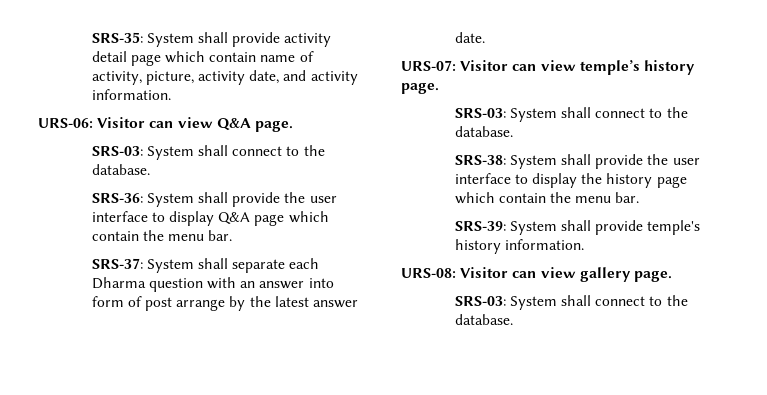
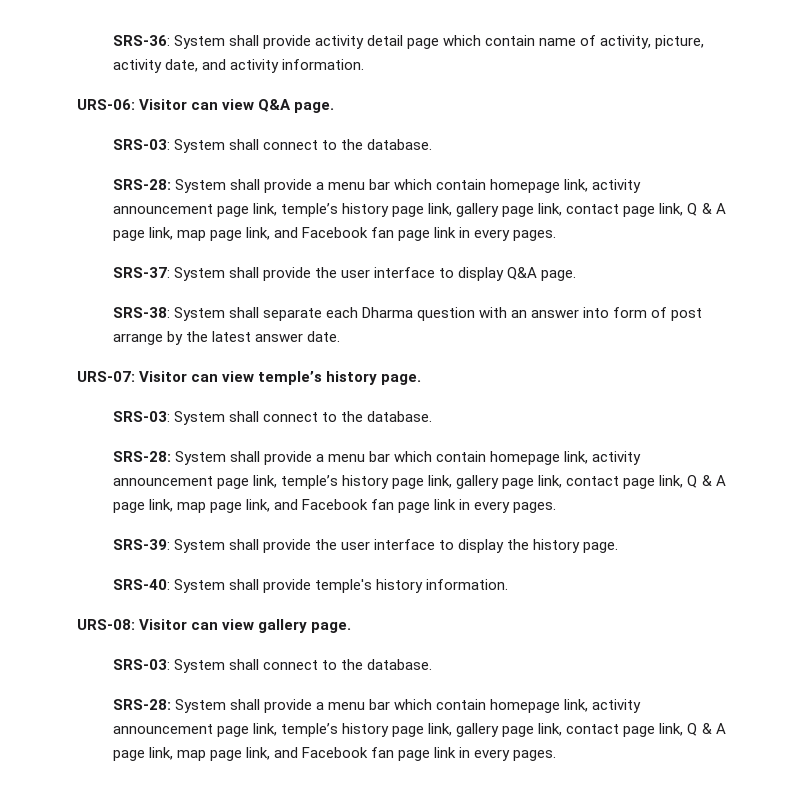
[91,32,143,43] SRS-35: -> [112,35,170,46] SRS-36:
[91,193,143,203] SRS-36: -> [112,179,642,193] [112,203,726,217] [112,227,557,241] [112,267,170,278] SRS-28: System shall provide a menu bar which contain homepage link, activity announcement page link, temple’s history page link, gallery page link, contact page link, Q & A page link, map page link, and Facebook fan page link in every pages. // SRS-37:
[254,211,329,226] [91,230,233,241] [91,258,143,269] page which contain the menu bar. // SRS-37: -> [541,270,577,281] [112,307,170,318] page. // SRS-38:
[454,155,506,165] SRS-38: -> [112,451,642,465] [112,475,726,489] [112,499,557,513] [112,539,170,550] SRS-28: System shall provide a menu bar which contain homepage link, activity announcement page link, temple’s history page link, gallery page link, contact page link, Q & A page link, map page link, and Facebook fan page link in every pages. // SRS-39:
[656,176,687,188] [454,192,640,204] [454,221,506,231] page which contain the menu bar. // SRS-39: -> [583,542,619,553] [112,579,170,590] page. // SRS-40:
(513, 319) none -> [112,699,642,713] [112,723,726,737] [112,747,557,761] // SRS-28: System shall provide a menu bar which contain homepage link, activity announcement page link, temple’s history page link, gallery page link, contact page link, Q & A page link, map page link, and Facebook fan page link in every pages.

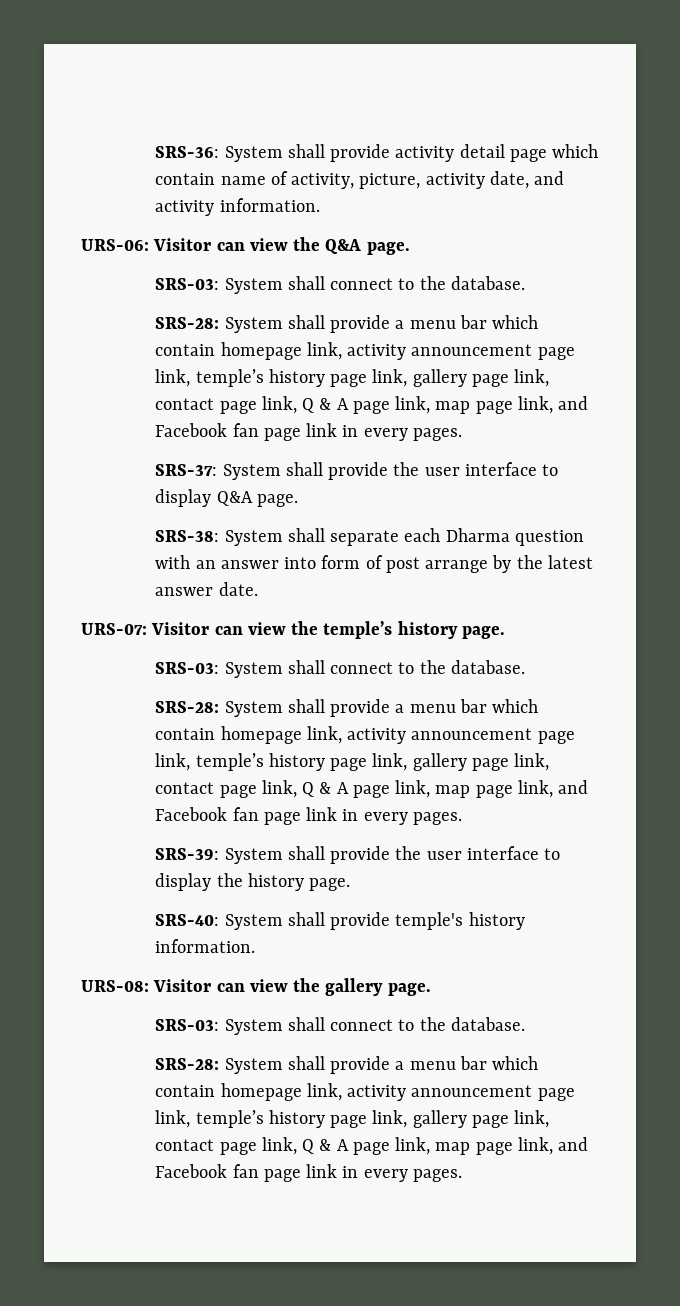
(255, 104) none -> [293,237,321,251] the
(255, 376) none -> [291,621,319,635] the
(255, 624) none -> [293,978,321,992] the

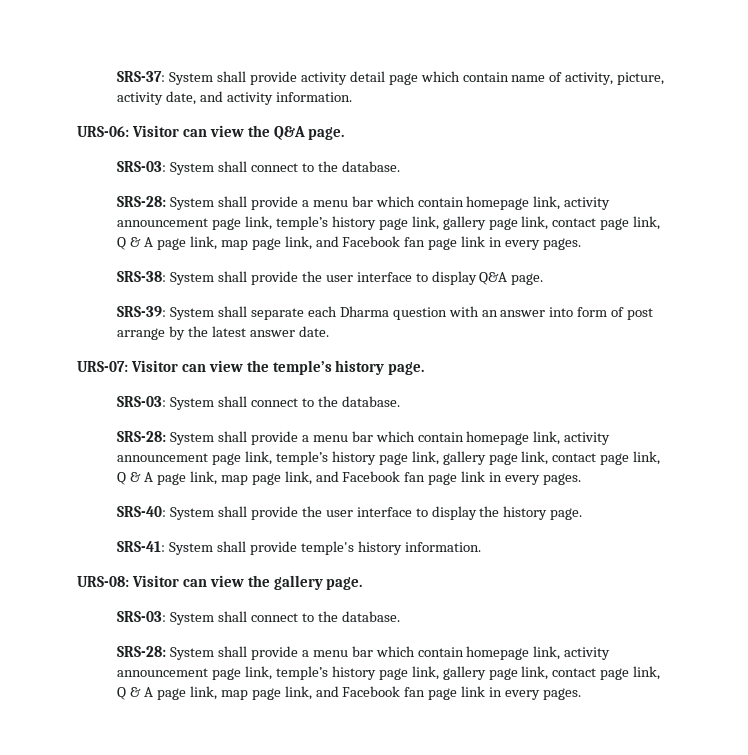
[155,146,220,158] SRS-36: -> [117,71,166,82] SRS-37:
[155,464,218,476] SRS-37: -> [117,271,167,282] SRS-38:
[155,530,220,542] SRS-38: -> [117,306,167,317] SRS-39:
[155,848,220,860] SRS-39: -> [117,506,167,517] SRS-40:
[155,914,220,926] SRS-40: -> [117,541,166,552] SRS-41:

